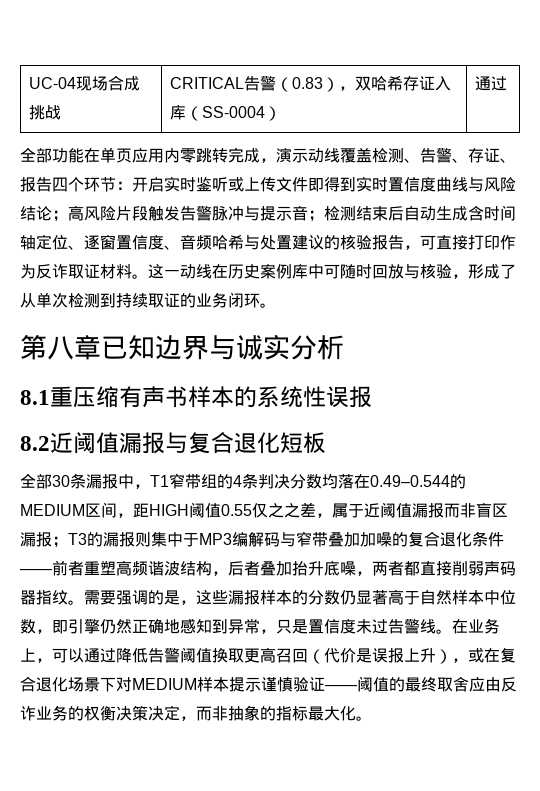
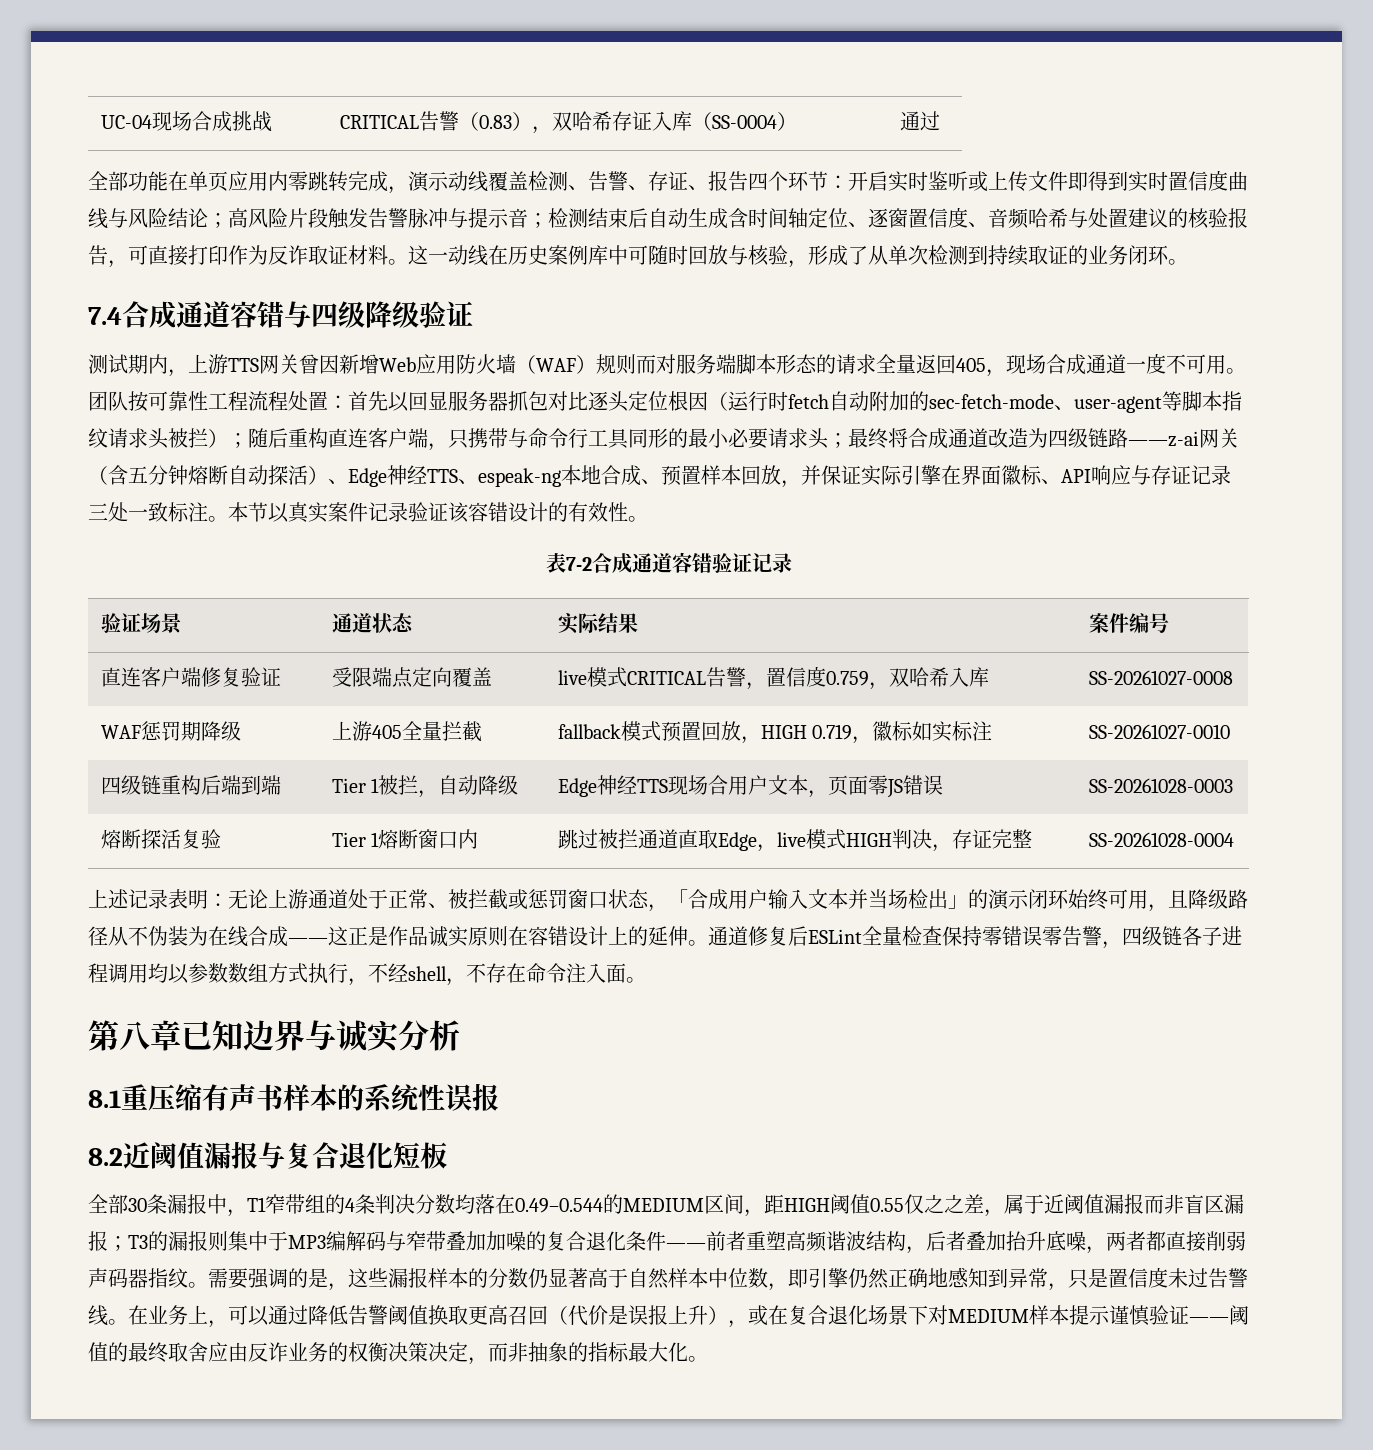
(276, 305) none -> [88,301,473,329] [88,353,1246,377] [88,391,1242,413] [88,428,1239,451] [88,465,1231,488] [88,502,648,523] [545,552,792,573] [100,613,182,634] [331,613,414,633] [557,613,638,634] [1088,613,1169,633] [100,667,281,687] [331,667,492,688] [557,666,989,690] [1088,670,1233,685] [100,721,241,741] [331,721,482,742] [557,721,993,744] [1088,724,1230,739] [100,775,281,795] [331,775,519,798] [557,775,943,798] [1088,778,1233,793] [100,829,221,849] [331,829,479,849] [557,829,1032,852] [1088,832,1234,847] [88,889,1248,912] [88,926,1242,949] [88,963,646,986] // 7.4合成通道容错与四级降级验证 // 测试期内，上游TTS网关曾因新增Web应用防火墙（WAF）规则而对服务端脚本形态的请求全量返回405，现场合成通道一度不可用。团队按可靠性工程流程处置：首先以回显服务器抓包对比逐头定位根因（运行时fetch自动附加的sec-fetch-mode、user-agent等脚本指纹请求头被拦）；随后重构直连客户端，只携带与命令行工具同形的最小必要请求头；最终将合成通道改造为四级链路——z-ai网关（含五分钟熔断自动探活）、Edge神经TTS、espeak-ng本地合成、预置样本回放，并保证实际引擎在界面徽标、API响应与存证记录三处一致标注。本节以真实案件记录验证该容错设计的有效性。 // 表7-2合成通道容错验证记录 // 验证场景 | 通道状态 | 实际结果 | 案件编号 // 直连客户端修复验证 | 受限端点定向覆盖 | live模式CRITICAL告警，置信度0.759，双哈希入库 | SS-20261027-0008 // WAF惩罚期降级 | 上游405全量拦截 | fallback模式预置回放，HIGH 0.719，徽标如实标注 | SS-20261027-0010 // 四级链重构后端到端 | Tier 1被拦，自动降级 | Edge神经TTS现场合用户文本，页面零JS错误 | SS-20261028-0003 // 熔断探活复验 | Tier 1熔断窗口内 | 跳过被拦通道直取Edge，live模式HIGH判决，存证完整 | SS-20261028-0004 // 上述记录表明：无论上游通道处于正常、被拦截或惩罚窗口状态，「合成用户输入文本并当场检出」的演示闭环始终可用，且降级路径从不伪装为在线合成——这正是作品诚实原则在容错设计上的延伸。通道修复后ESLint全量检查保持零错误零告警，四级链各子进程调用均以参数数组方式执行，不经shell，不存在命令注入面。

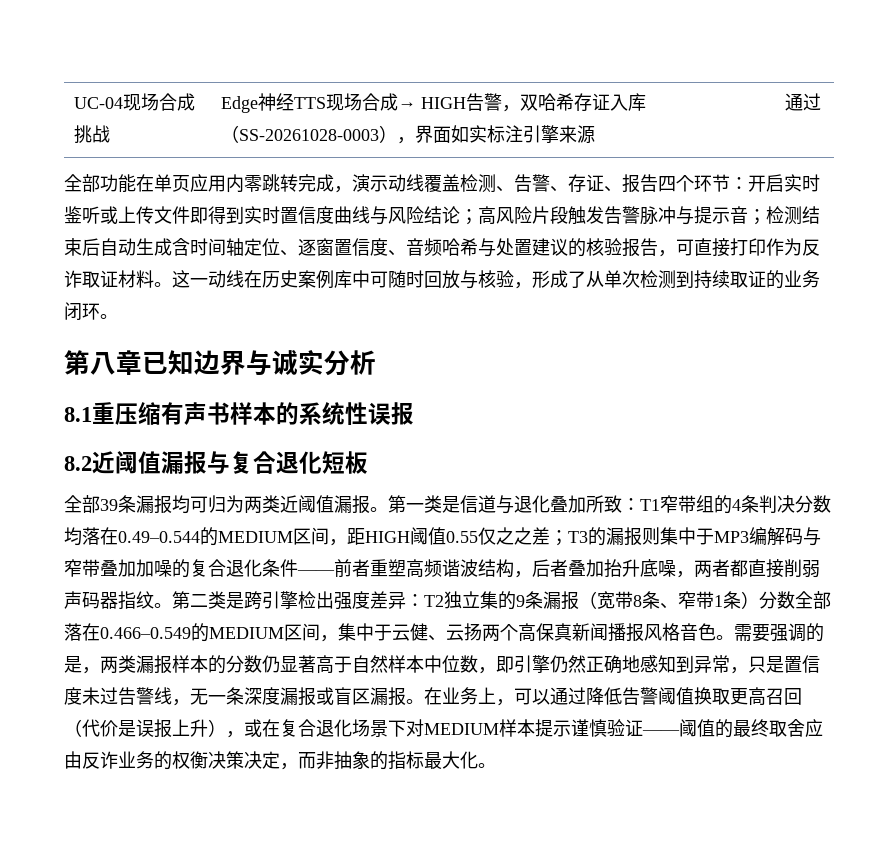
[339,111,532,131] CRITICAL告警（0.83） -> [220,93,502,113] Edge神经TTS现场合成→ HIGH告警
[711,112,797,131] SS-0004） -> [238,125,595,144] SS-20261028-0003），界面如实标注引擎来源
[88,301,473,329] [88,353,1246,377] [88,391,1242,413] [88,428,1239,451] [88,465,1231,488] [88,502,648,523] [545,552,792,573] [100,613,182,634] [331,613,414,633] [557,613,638,634] [1088,613,1169,633] [100,667,281,687] [331,667,492,688] [557,666,989,690] [1088,670,1233,685] [100,721,241,741] [331,721,482,742] [557,721,993,744] [1088,724,1230,739] [100,775,281,795] [331,775,519,798] [557,775,943,798] [1088,778,1233,793] [100,829,221,849] [331,829,479,849] [557,829,1032,852] [1088,832,1234,847] [88,889,1248,912] [88,926,1242,949] [88,963,646,986] // 7.4合成通道容错与四级降级验证 // 测试期内，上游TTS网关曾因新增Web应用防火墙（WAF）规则而对服务端脚本形态的请求全量返回405，现场合成通道一度不可用。团队按可靠性工程流程处置：首先以回显服务器抓包对比逐头定位根因（运行时fetch自动附加的sec-fetch-mode、user-agent等脚本指纹请求头被拦）；随后重构直连客户端，只携带与命令行工具同形的最小必要请求头；最终将合成通道改造为四级链路——z-ai网关（含五分钟熔断自动探活）、Edge神经TTS、espeak-ng本地合成、预置样本回放，并保证实际引擎在界面徽标、API响应与存证记录三处一致标注。本节以真实案件记录验证该容错设计的有效性。 // 表7-2合成通道容错验证记录 // 验证场景 | 通道状态 | 实际结果 | 案件编号 // 直连客户端修复验证 | 受限端点定向覆盖 | live模式CRITICAL告警，置信度0.759，双哈希入库 | SS-20261027-0008 // WAF惩罚期降级 | 上游405全量拦截 | fallback模式预置回放，HIGH 0.719，徽标如实标注 | SS-20261027-0010 // 四级链重构后端到端 | Tier 1被拦，自动降级 | Edge神经TTS现场合用户文本，页面零JS错误 | SS-20261028-0003 // 熔断探活复验 | Tier 1熔断窗口内 | 跳过被拦通道直取Edge，live模式HIGH判决，存证完整 | SS-20261028-0004 // 上述记录表明：无论上游通道处于正常、被拦截或惩罚窗口状态，「合成用户输入文本并当场检出」的演示闭环始终可用，且降级路径从不伪装为在线合成——这正是作品诚实原则在容错设计上的延伸。通道修复后ESLint全量检查保持零错误零告警，四级链各子进程调用均以参数数组方式执行，不经shell，不存在命令注入面。 -> (118, 316) none
[128,1194,247,1217] 30条漏报中， -> [100,495,640,514] 39条漏报均可归为两类近阈值漏报。第一类是信道与退化叠加所致：
[984,1194,1244,1217] [88,1231,108,1251] ，属于近阈值漏报而非盲区漏报 -> (550, 536) none
(208, 1285) none -> [172,591,831,610] [64,623,734,642] 第二类是跨引擎检出强度差异：T2独立集的9条漏报（宽带8条、窄带1条）分数全部落在0.466–0.549的MEDIUM区间，集中于云健、云扬两个高保真新闻播报风格音色。
[348,1268,388,1288] 这些 -> [100,655,136,673] 两类
(108, 1315) none -> [172,687,406,706] ，无一条深度漏报或盲区漏报

